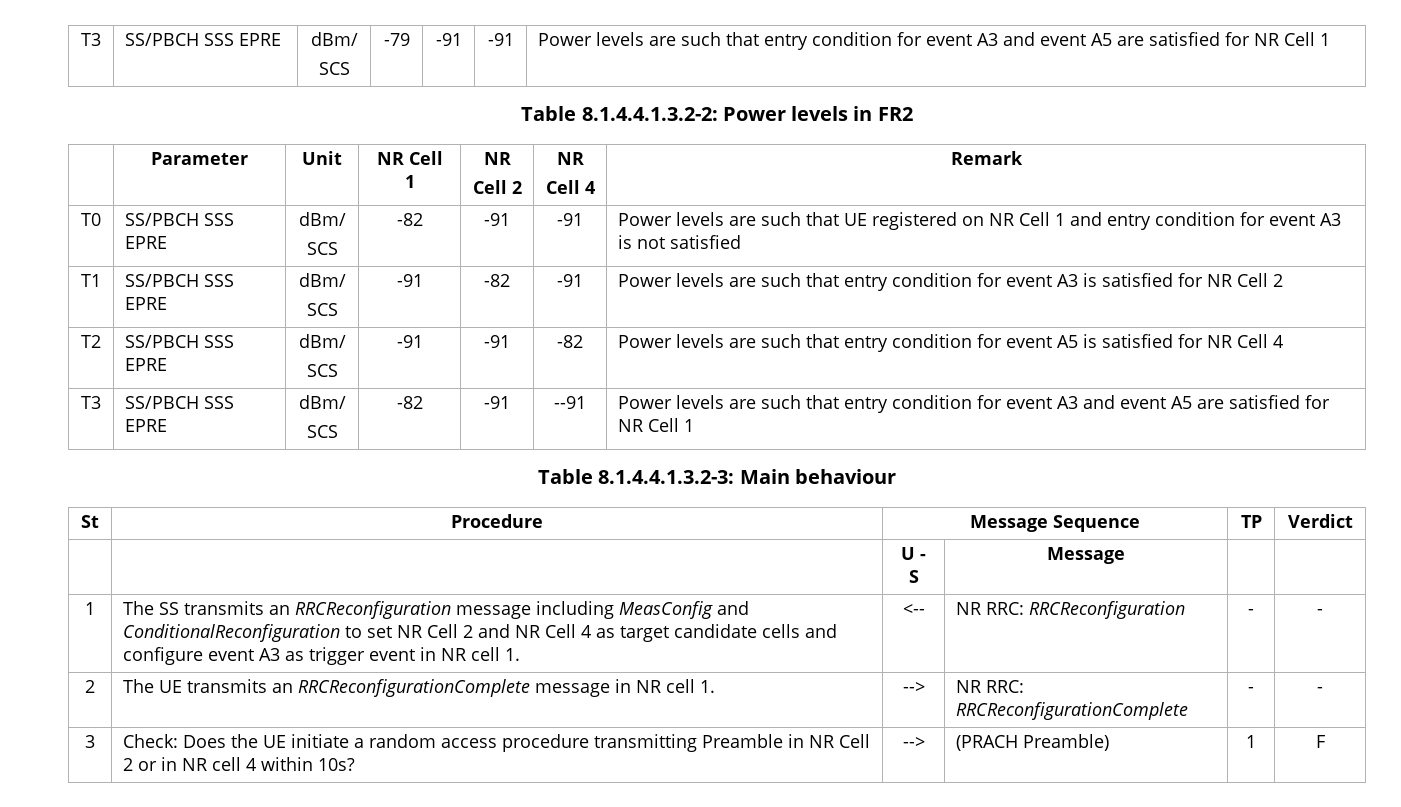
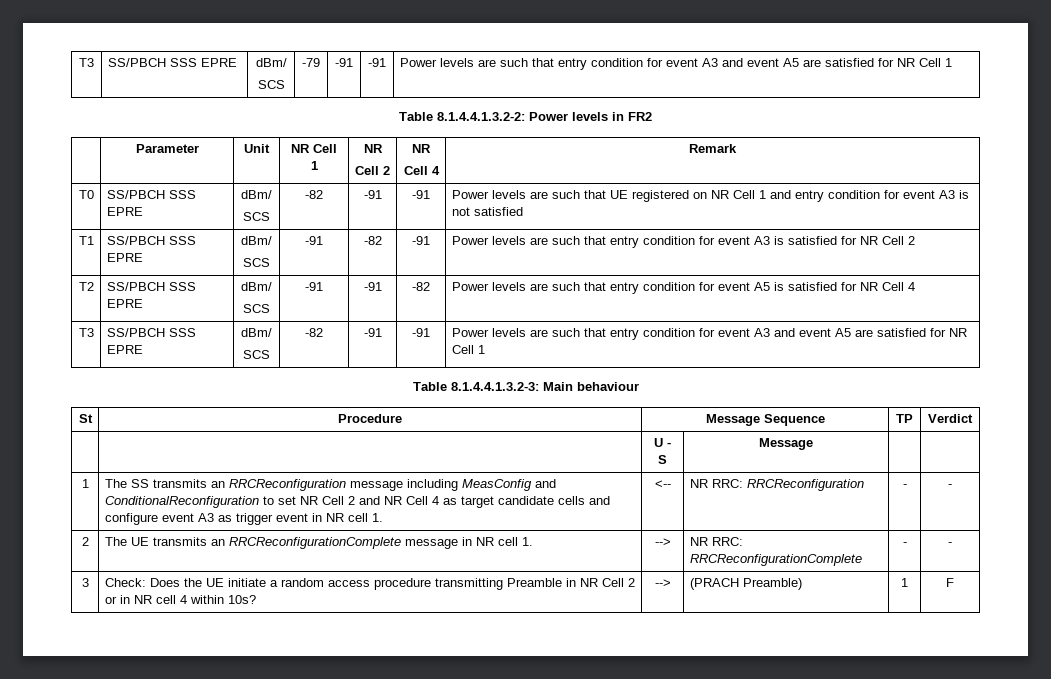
[554,396,586,409] --91 -> [412,328,430,337] -91

